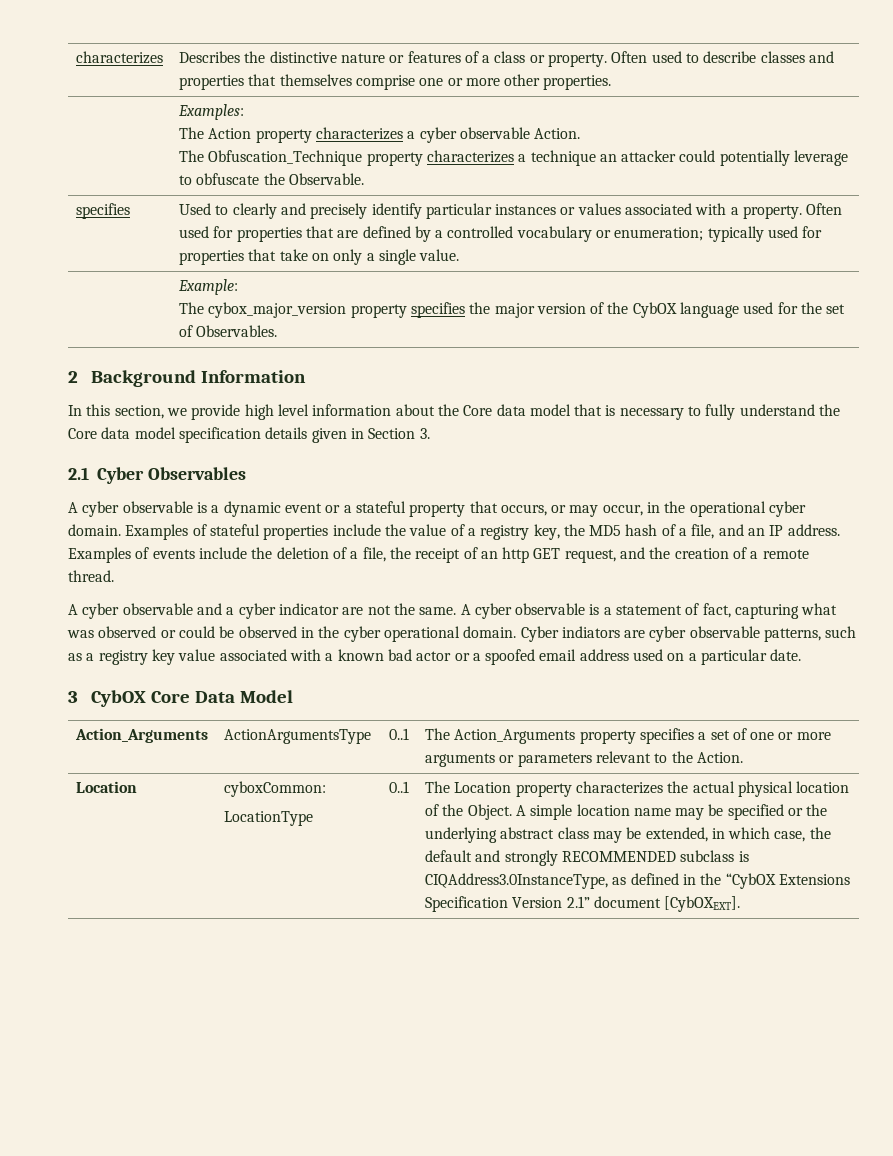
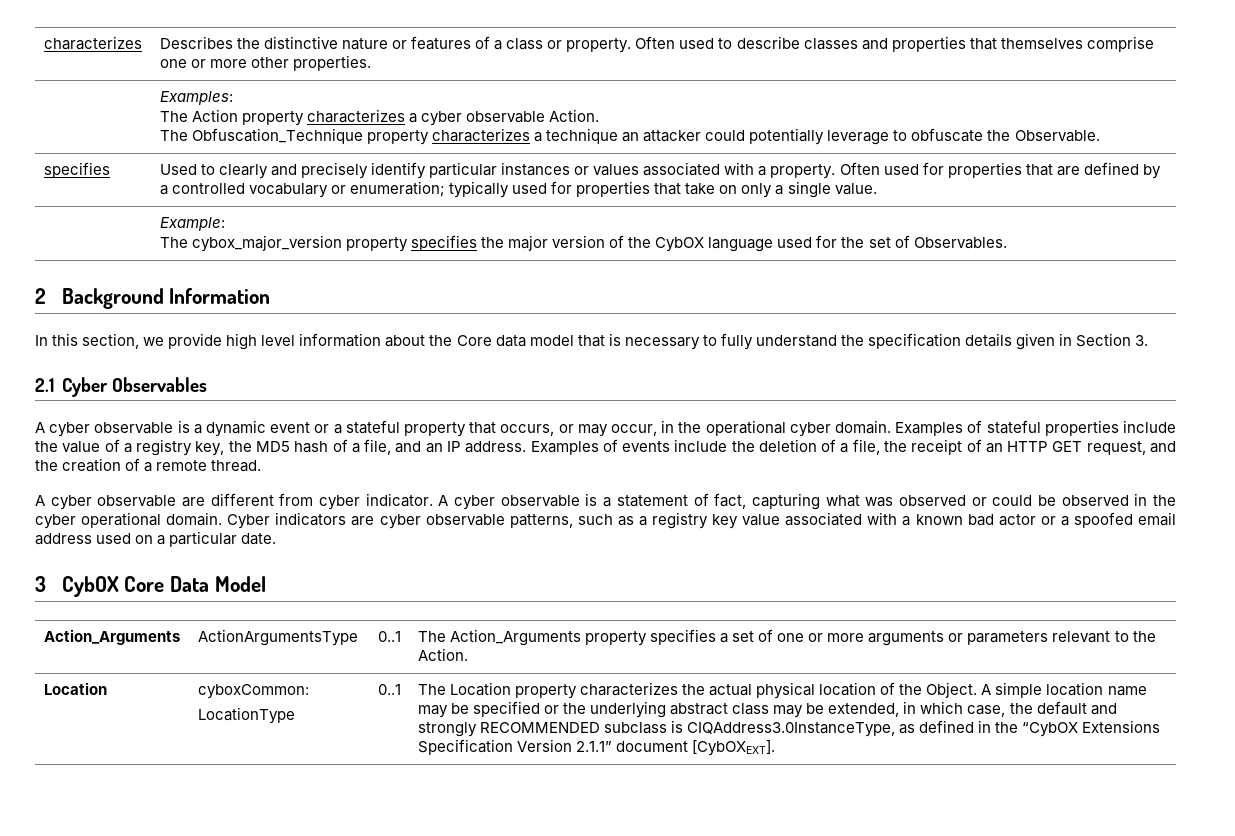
[68,427,176,439] Core data model -> (864, 340) none
[502,547,530,563] http -> [1007,441,1049,452] HTTP
[196,603,457,619] and a cyber indicator are not the same. -> [182,493,433,510] are different from cyber indicator.
[561,626,620,638] indiators -> [275,512,347,526] indicators
[566,896,590,908] 2.1” -> [575,741,612,752] 2.1.1”

